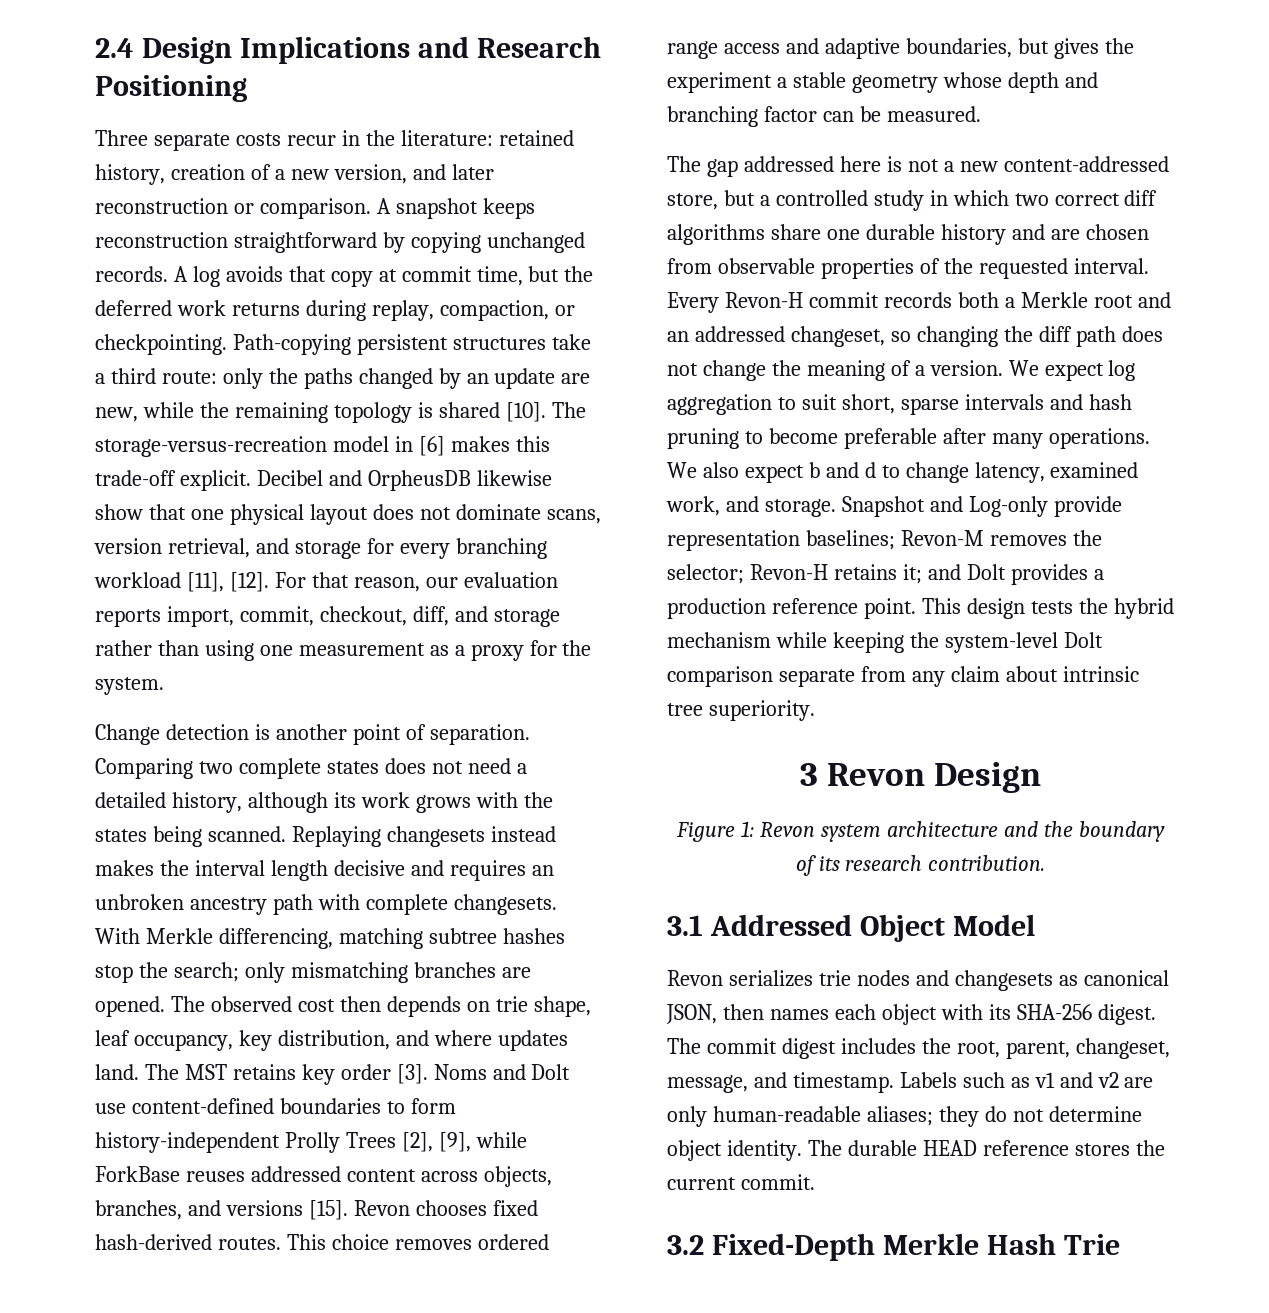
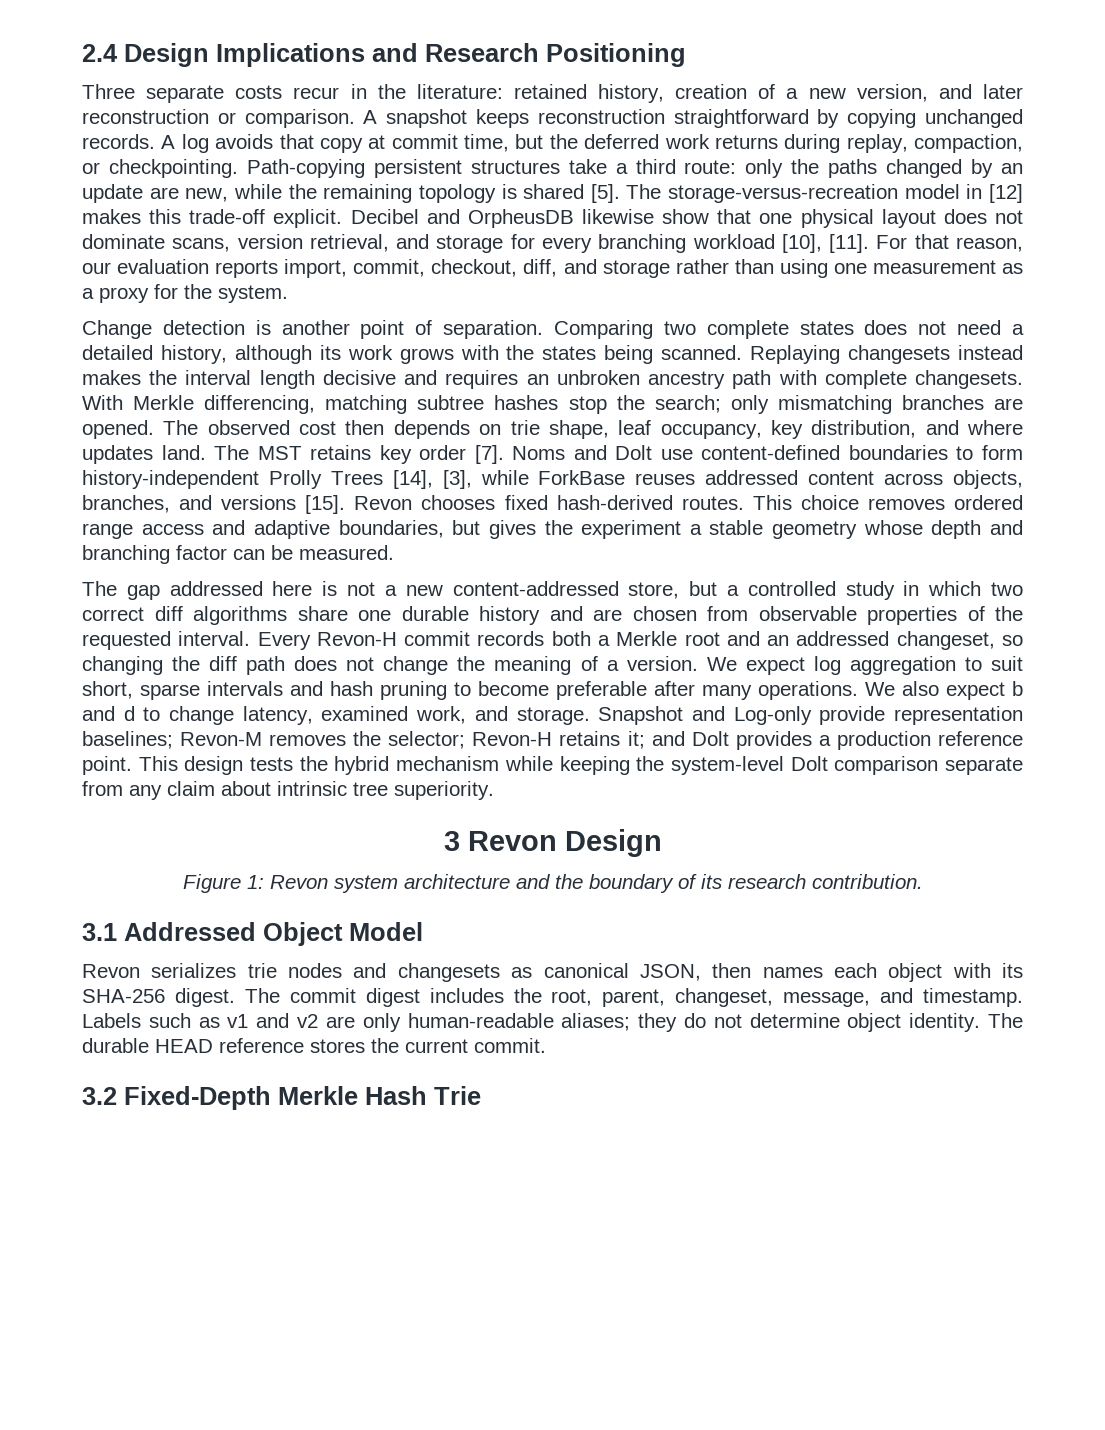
[505,402,546,422] [10]. -> [590,184,620,203] [5].
[418,436,445,456] [6] -> [988,184,1023,203] [12]
[186,572,269,592] [11], [12]. -> [781,234,870,253] [10], [11].
[396,1064,428,1084] [3]. -> [474,445,504,464] [7].
[401,1132,471,1152] [2], [9], -> [392,470,472,489] [14], [3],

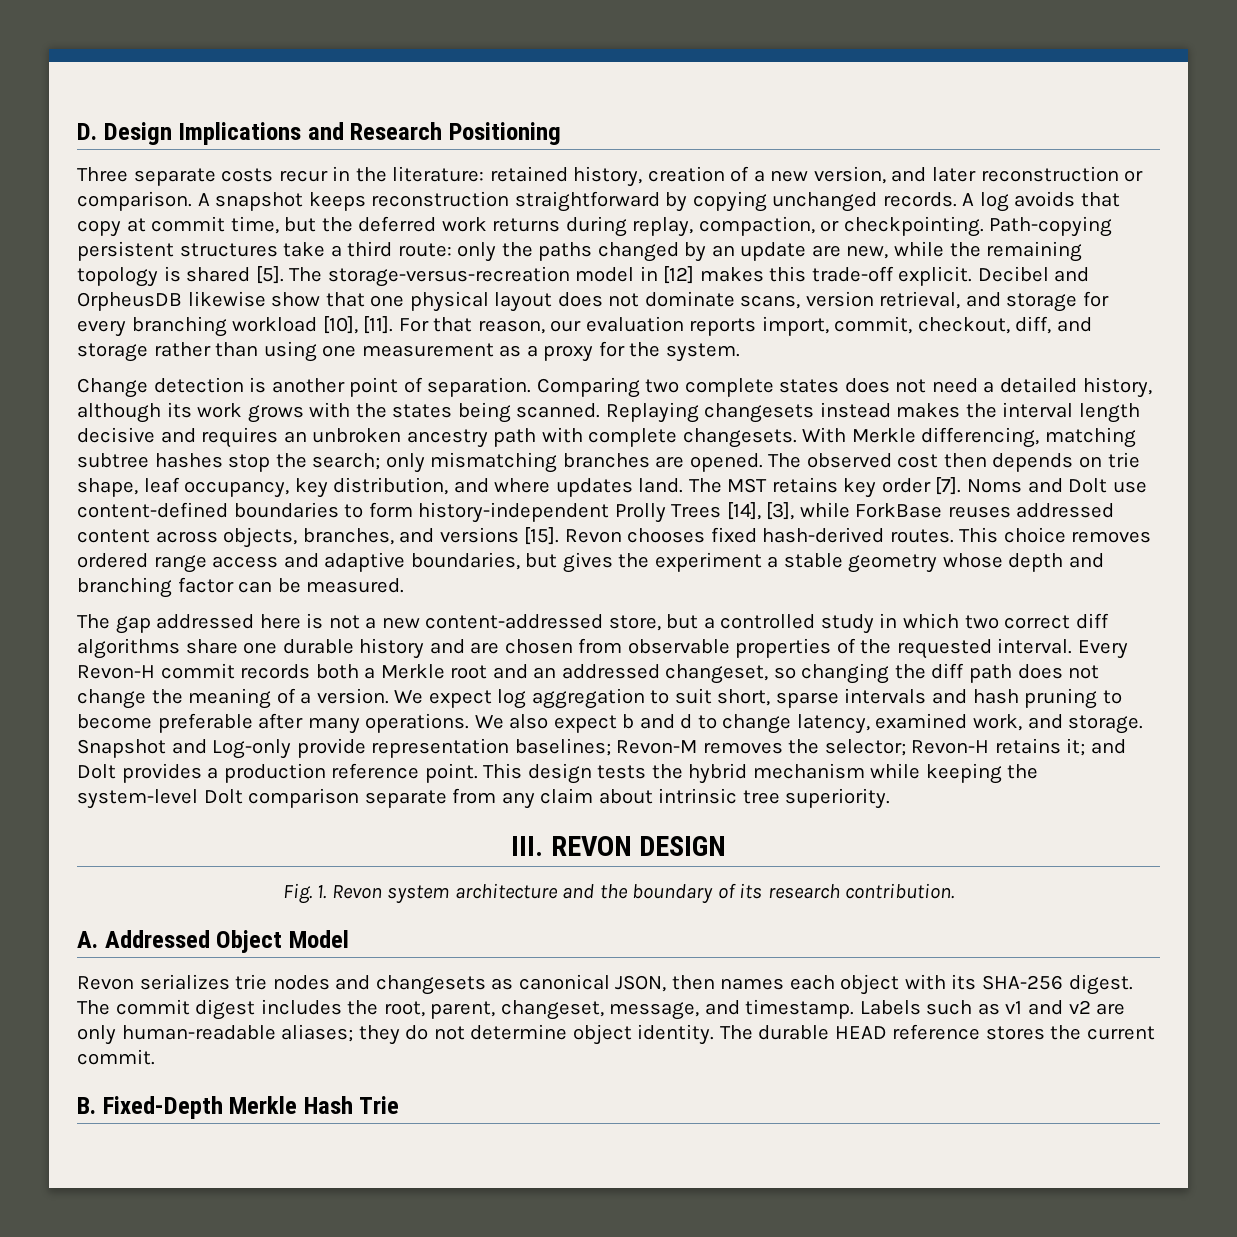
[82,44,118,62] 2.4 -> [77,123,97,140] D.
[443,829,662,857] [182,874,264,893] 3 Revon Design // Figure 1: -> [510,836,727,856] [282,883,327,904] III. REVON DESIGN // Fig. 1.
[82,923,117,941] 3.1 -> [77,931,98,948] A.
[82,1087,117,1105] 3.2 -> [77,1097,96,1114] B.

